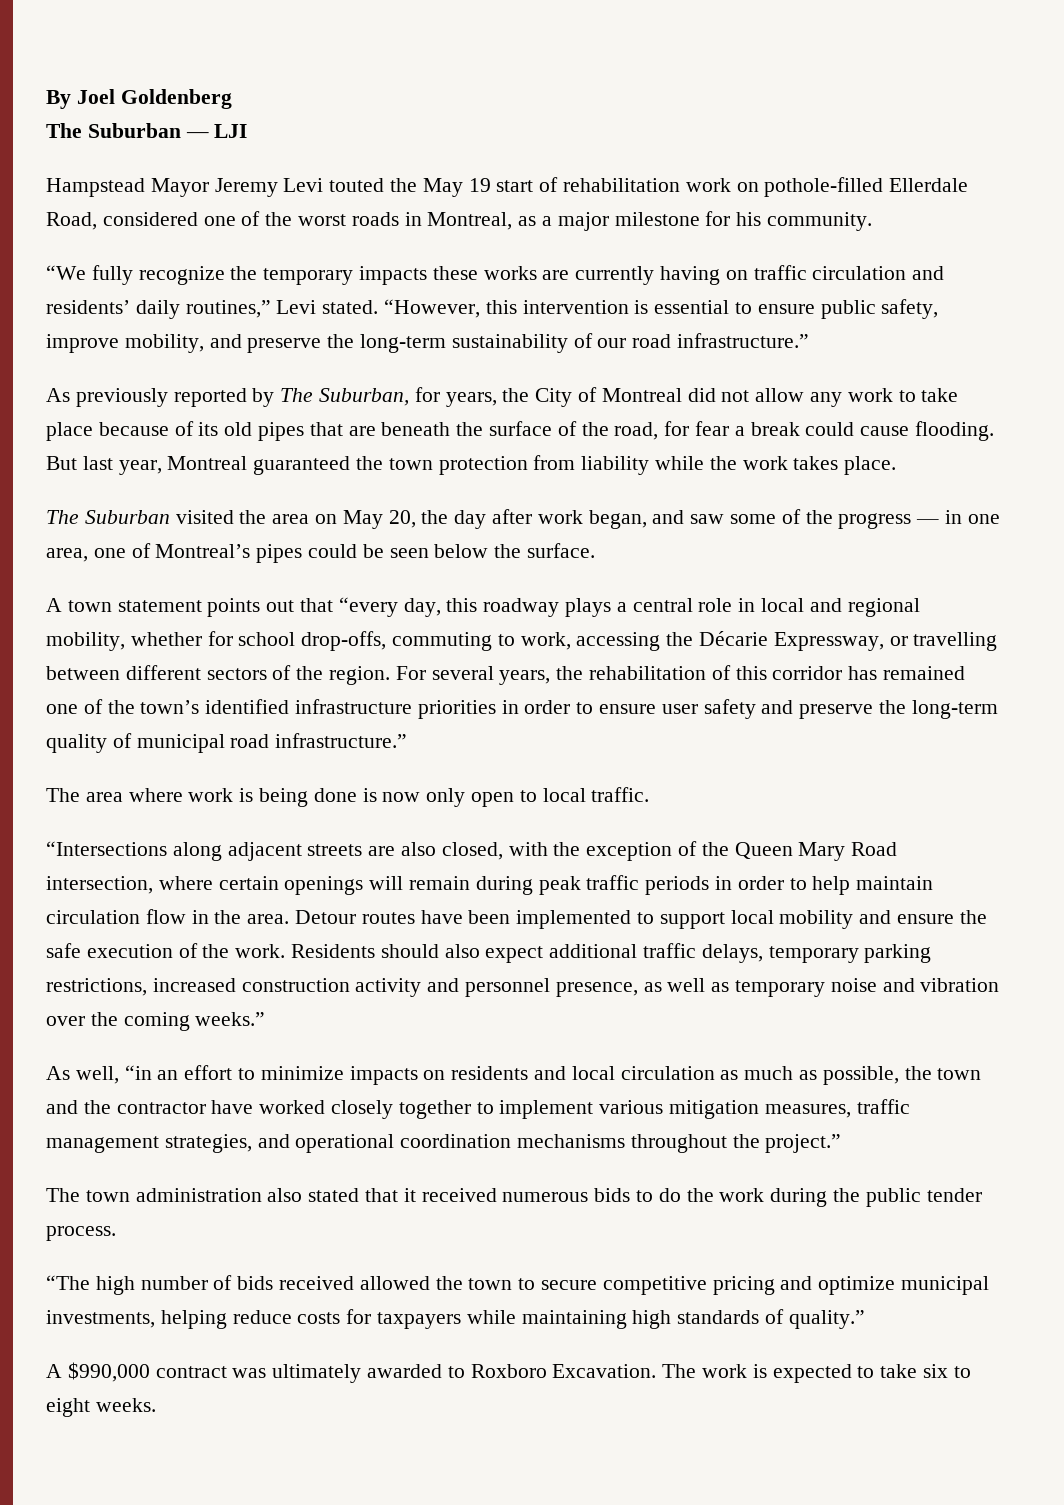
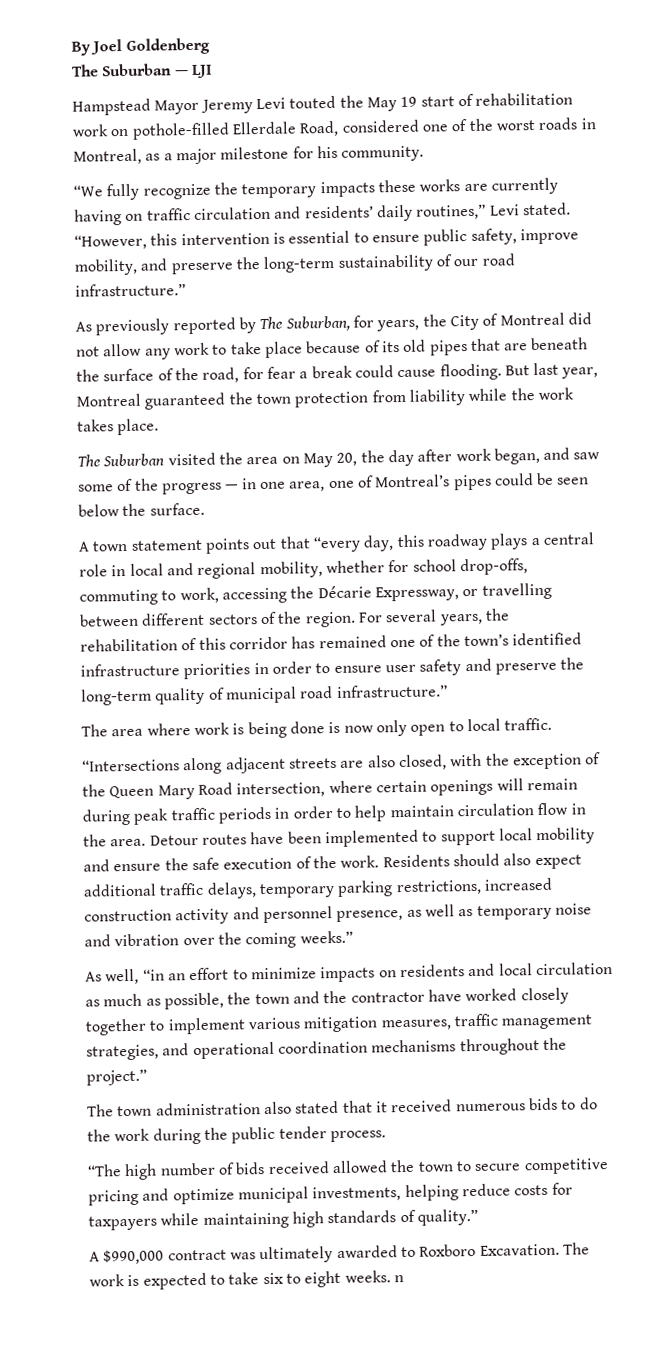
(156, 1405) none -> [393,1275,404,1283] n

